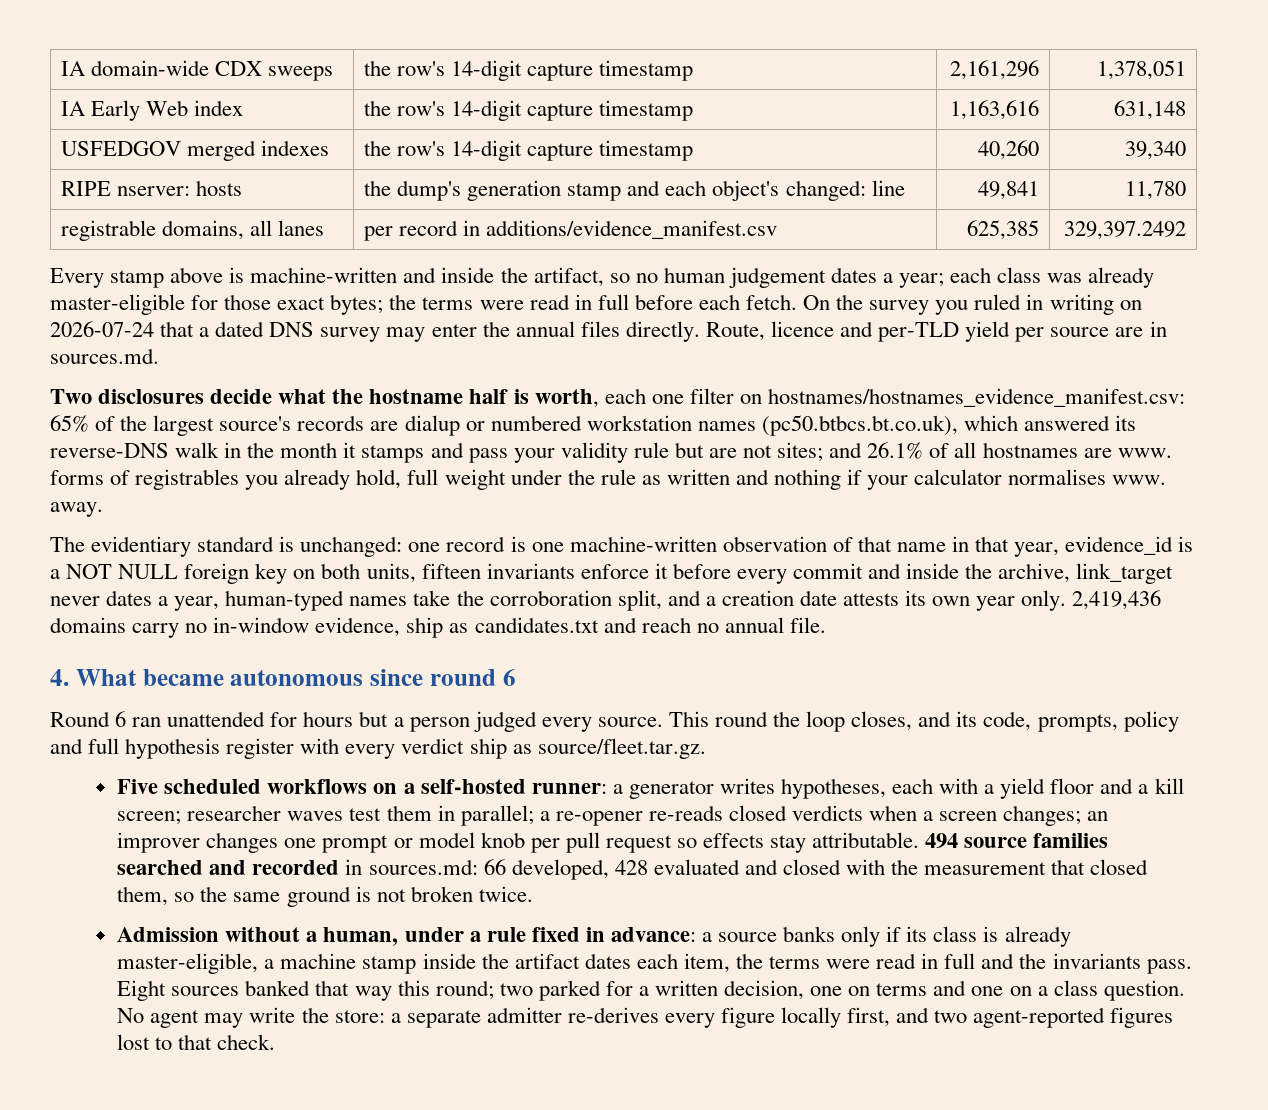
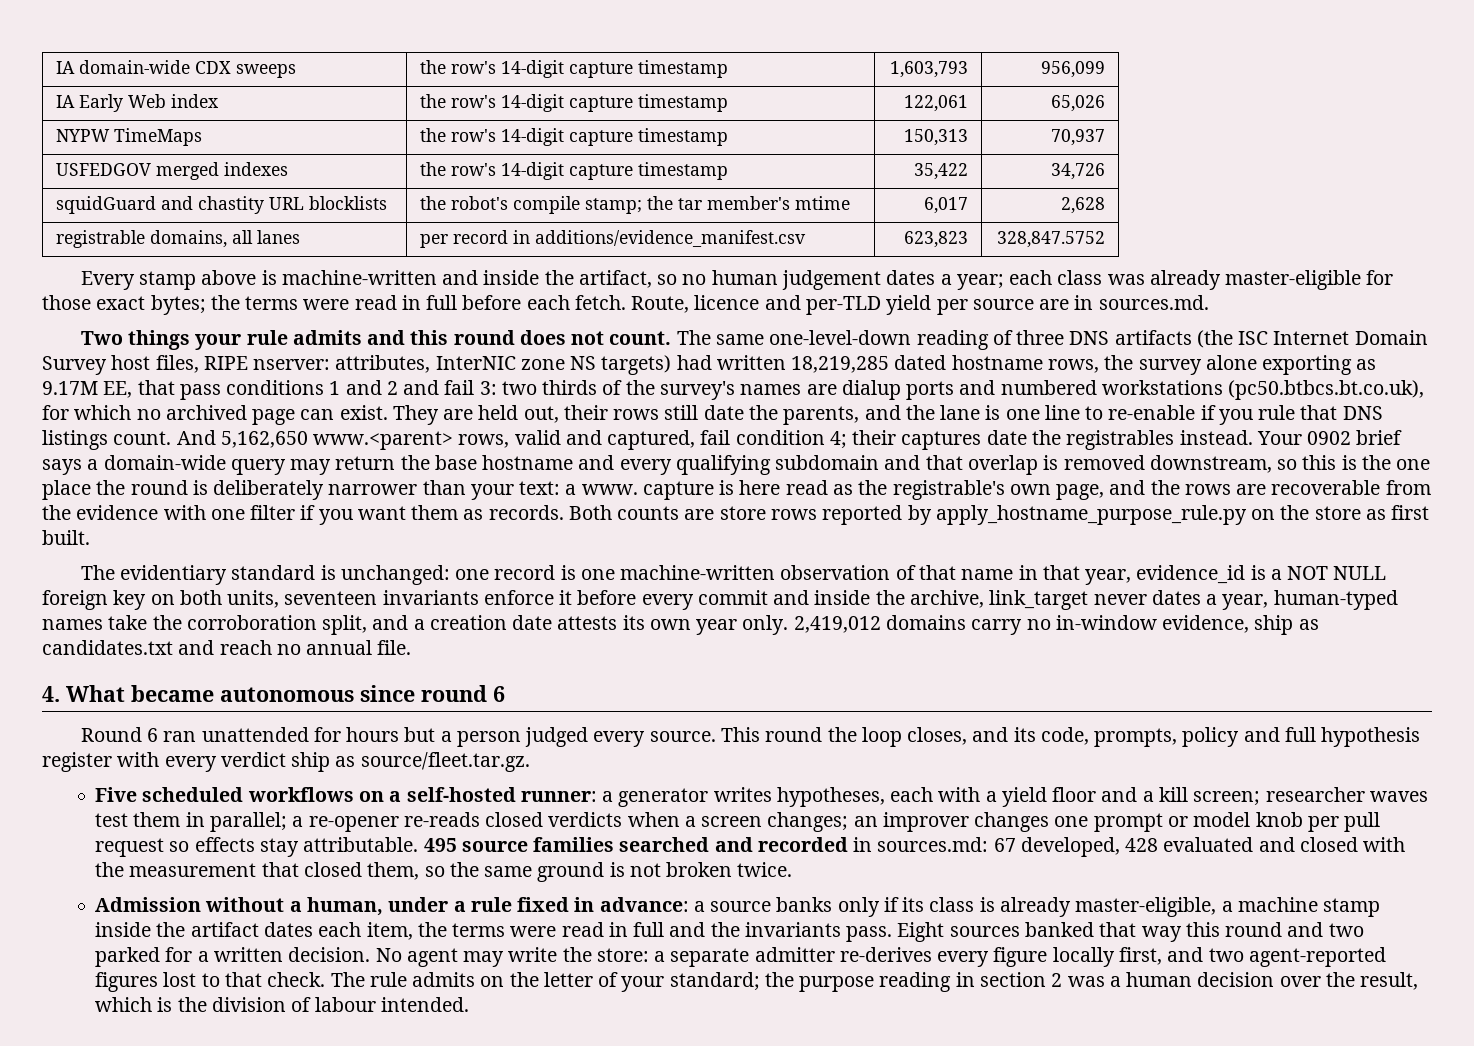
[950,60,1040,80] [1097,60,1187,80] 2,161,296 | 1,378,051 -> [889,61,968,78] [1040,61,1105,78] 1,603,793 | 956,099
[950,100,1040,120] [1114,100,1187,120] 1,163,616 | 631,148 -> [903,95,968,112] [1050,95,1105,112] [56,128,203,146] [420,128,729,146] [903,129,968,146] [1050,129,1105,146] 122,061 | 65,026 // NYPW TimeMaps | the row's 14-digit capture timestamp | 150,313 | 70,937
[978,140,1040,160] [1125,141,1187,160] [60,180,243,196] [363,180,905,201] [978,181,1040,200] [1125,181,1187,200] 40,260 | 39,340 // RIPE nserver: hosts | the dump's generation stamp and each object's changed: line | 49,841 | 11,780 -> [913,163,968,180] [1050,163,1105,180] [56,196,388,214] [420,196,851,214] [923,197,968,214] [1060,197,1105,214] 35,422 | 34,726 // squidGuard and chastity URL blocklists | the robot's compile stamp; the tar member's mtime | 6,017 | 2,628
[967,220,1040,240] [1064,221,1187,240] 625,385 | 329,397.2492 -> [903,231,968,248] [996,231,1105,248] 623,823 | 328,847.5752
[803,294,1142,315] [50,321,700,342] On the survey you ruled in writing on 2026-07-24 that a dated DNS survey may enter the annual files directly. -> (626, 302) none
[98,388,1185,408] [50,415,1137,436] [50,442,1172,463] [50,469,1167,490] [50,502,103,517] disclosures decide what the hostname half is worth, each one filter on hostnames/hostnames_evidence_manifest.csv: 65% of the largest source's records are dialup or numbered workstation names (pc50.btbcs.bt.co.uk), which answered its reverse-DNS walk in the month it stamps and pass your validity rule but are not sites; and 26.1% of all hostnames are www. forms of registrables you already hold, full weight under the rule as written and nothing if your calculator normalises www. away. -> [128,330,1428,350] [42,355,1377,375] [42,380,1425,400] [42,405,1383,425] [42,430,1403,450] [42,455,1431,475] [42,480,1431,500] [42,505,1430,525] [42,530,90,545] things your rule admits and this round does not count. The same one-level-down reading of three DNS artifacts (the ISC Internet Domain Survey host files, RIPE nserver: attributes, InterNIC zone NS targets) had written 18,219,285 dated hostname rows, the survey alone exporting as 9.17M EE, that pass conditions 1 and 2 and fail 3: two thirds of the survey's names are dialup ports and numbered workstations (pc50.btbcs.bt.co.uk), for which no archived page can exist. They are held out, their rows still date the parents, and the lane is one line to re-enable if you rule that DNS listings count. And 5,162,650 www.<parent> rows, valid and captured, fail condition 4; their captures date the registrables instead. Your 0902 brief says a domain-wide query may return the base hostname and every qualifying subdomain and that overlap is removed downstream, so this is the one place the round is deliberately narrower than your text: a www. capture is here read as the registrable's own page, and the rows are recoverable from the evidence with one filter if you want them as records. Both counts are store rows reported by apply_hostname_purpose_rule.py on the store as first built.
[421,563,481,579] fifteen -> [284,591,378,605] seventeen
[1072,590,1162,610] 2,419,436 -> [793,616,881,633] 2,419,012
[925,833,959,848] 494 -> [423,838,457,852] 495
[483,859,506,875] 66 -> [993,838,1016,852] 67
[435,980,494,1000] round; -> [1225,922,1324,937] round and
[724,980,1185,1001] decision, one on terms and one on a class question. -> [288,947,371,962] decision.
(276, 1042) none -> [330,972,1419,992] [95,997,469,1012] The rule admits on the letter of your standard; the purpose reading in section 2 was a human decision over the result, which is the division of labour intended.

